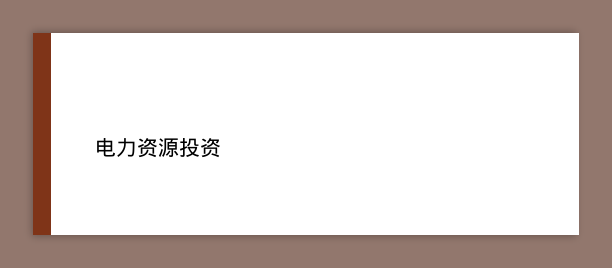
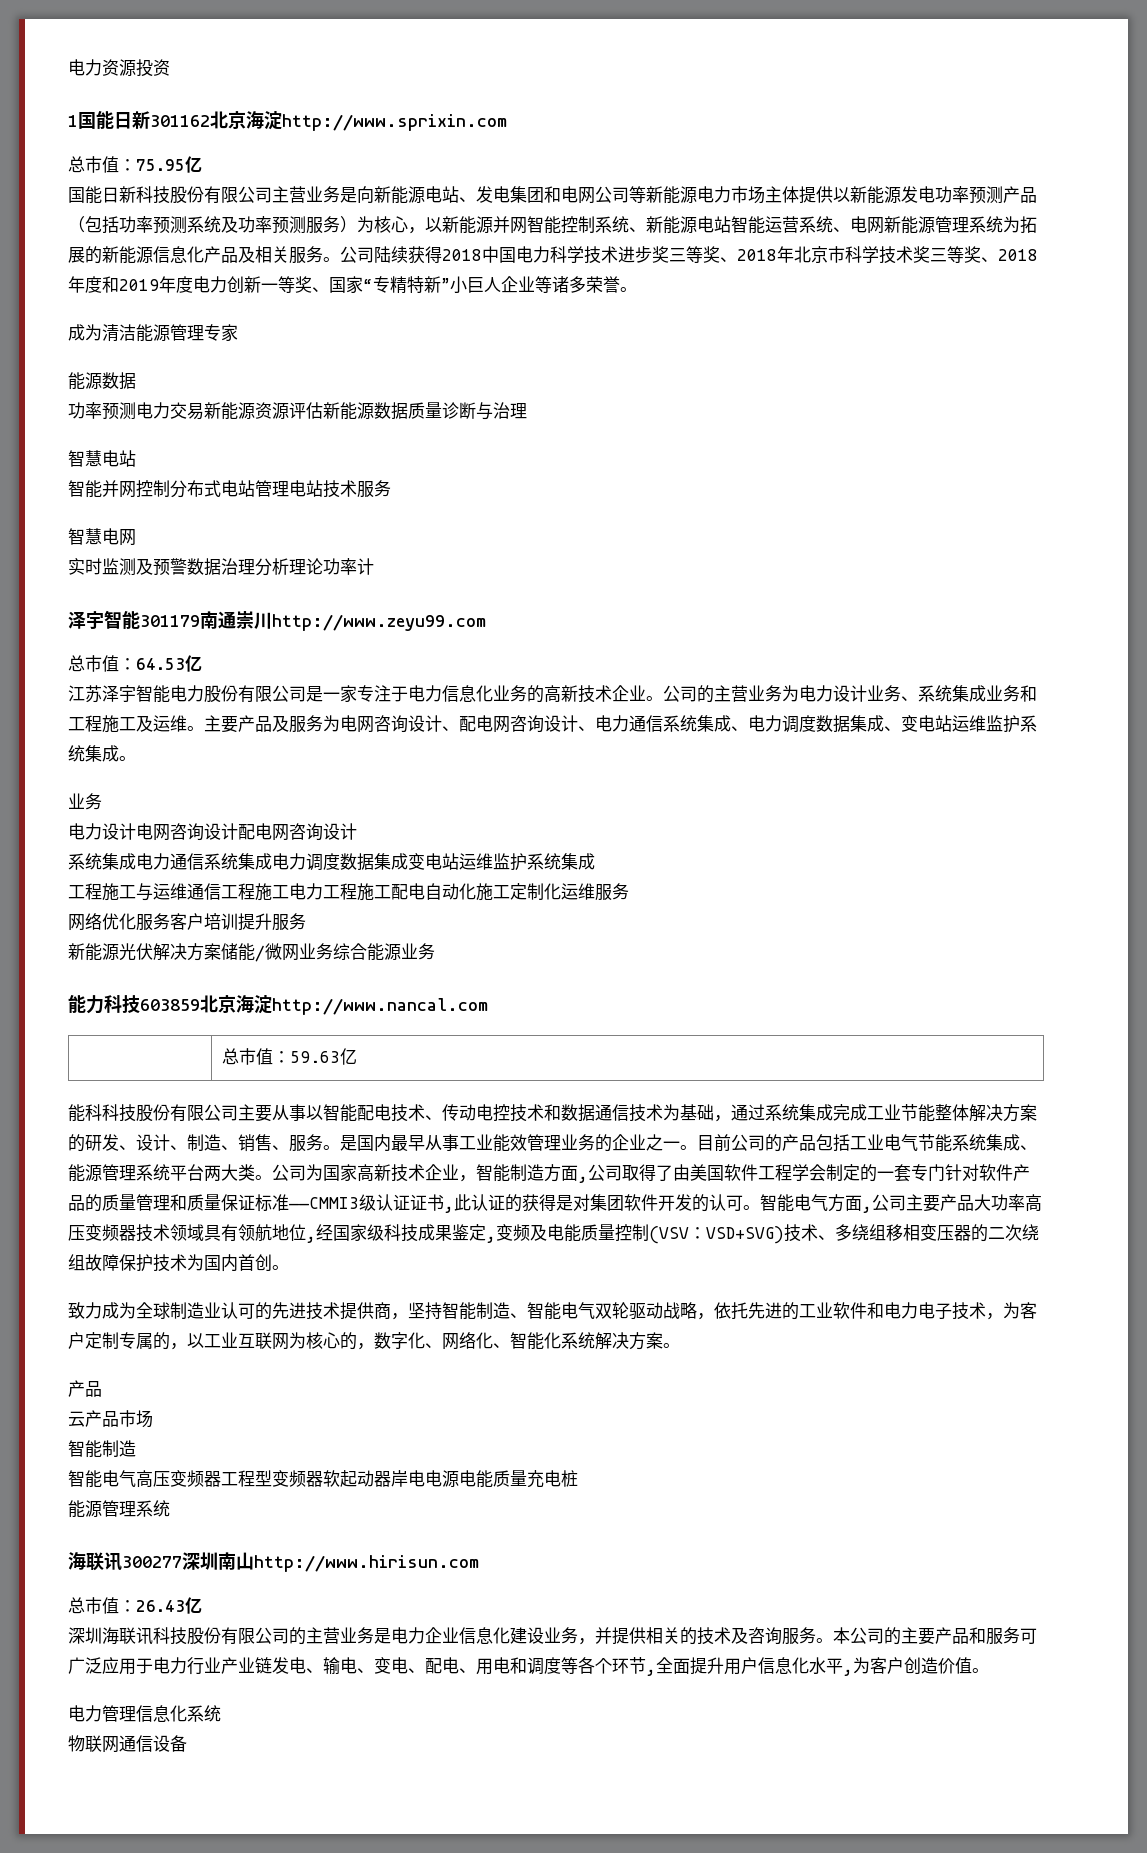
(221, 148) none -> [68,111,507,131] [68,156,202,173] [68,186,1037,204] [68,216,1037,234] [68,246,1038,264] [68,276,637,294] [68,324,238,342] [68,372,136,390] [68,402,527,420] [68,450,136,467] [68,480,391,498] [68,528,136,546] [68,558,374,576] [68,610,486,631] [68,655,202,672] [68,685,1037,703] [68,715,1037,733] [68,745,136,762] [68,793,102,810] [68,823,357,841] [68,853,595,871] [68,883,629,901] [68,913,306,931] [68,943,435,962] [68,995,488,1015] [222,1048,358,1065] [68,1104,1037,1122] [68,1134,1037,1152] [68,1164,1030,1183] [68,1194,1042,1213] [68,1224,1039,1244] [68,1254,289,1272] [68,1302,1037,1320] [68,1332,680,1350] [68,1380,102,1397] [68,1410,153,1428] [68,1440,136,1458] [68,1470,578,1488] [68,1500,170,1518] [68,1552,479,1572] [68,1597,202,1614] [68,1627,1037,1645] [68,1657,989,1676] [68,1705,221,1722] [68,1735,187,1753] // 1国能日新301162北京海淀http://www.sprixin.com // 总市值：75.95亿 // 国能日新科技股份有限公司主营业务是向新能源电站、发电集团和电网公司等新能源电力市场主体提供以新能源发电功率预测产品（包括功率预测系统及功率预测服务）为核心，以新能源并网智能控制系统、新能源电站智能运营系统、电网新能源管理系统为拓展的新能源信息化产品及相关服务。公司陆续获得2018中国电力科学技术进步奖三等奖、2018年北京市科学技术奖三等奖、2018年度和2019年度电力创新一等奖、国家“专精特新”小巨人企业等诸多荣誉。 // 成为清洁能源管理专家 // 能源数据 // 功率预测电力交易新能源资源评估新能源数据质量诊断与治理 // 智慧电站 // 智能并网控制分布式电站管理电站技术服务 // 智慧电网 // 实时监测及预警数据治理分析理论功率计 // 泽宇智能301179南通崇川http://www.zeyu99.com // 总市值：64.53亿 // 江苏泽宇智能电力股份有限公司是一家专注于电力信息化业务的高新技术企业。公司的主营业务为电力设计业务、系统集成业务和工程施工及运维。主要产品及服务为电网咨询设计、配电网咨询设计、电力通信系统集成、电力调度数据集成、变电站运维监护系统集成。 // 业务 // 电力设计电网咨询设计配电网咨询设计 // 系统集成电力通信系统集成电力调度数据集成变电站运维监护系统集成 // 工程施工与运维通信工程施工电力工程施工配电自动化施工定制化运维服务 // 网络优化服务客户培训提升服务 // 新能源光伏解决方案储能/微网业务综合能源业务 // 能力科技603859北京海淀http://www.nancal.com // | 总市值：59.63亿 // 能科科技股份有限公司主要从事以智能配电技术、传动电控技术和数据通信技术为基础，通过系统集成完成工业节能整体解决方案的研发、设计、制造、销售、服务。是国内最早从事工业能效管理业务的企业之一。目前公司的产品包括工业电气节能系统集成、能源管理系统平台两大类。公司为国家高新技术企业，智能制造方面,公司取得了由美国软件工程学会制定的一套专门针对软件产品的质量管理和质量保证标准——CMMI3级认证证书,此认证的获得是对集团软件开发的认可。智能电气方面,公司主要产品大功率高压变频器技术领域具有领航地位,经国家级科技成果鉴定,变频及电能质量控制(VSV：VSD+SVG)技术、多绕组移相变压器的二次绕组故障保护技术为国内首创。 // 致力成为全球制造业认可的先进技术提供商，坚持智能制造、智能电气双轮驱动战略，依托先进的工业软件和电力电子技术，为客户定制专属的，以工业互联网为核心的，数字化、网络化、智能化系统解决方案。 // 产品 // 云产品市场 // 智能制造 // 智能电气高压变频器工程型变频器软起动器岸电电源电能质量充电桩 // 能源管理系统 // 海联讯300277深圳南山http://www.hirisun.com // 总市值：26.43亿 // 深圳海联讯科技股份有限公司的主营业务是电力企业信息化建设业务，并提供相关的技术及咨询服务。本公司的主要产品和服务可广泛应用于电力行业产业链发电、输电、变电、配电、用电和调度等各个环节,全面提升用户信息化水平,为客户创造价值。 // 电力管理信息化系统 // 物联网通信设备

